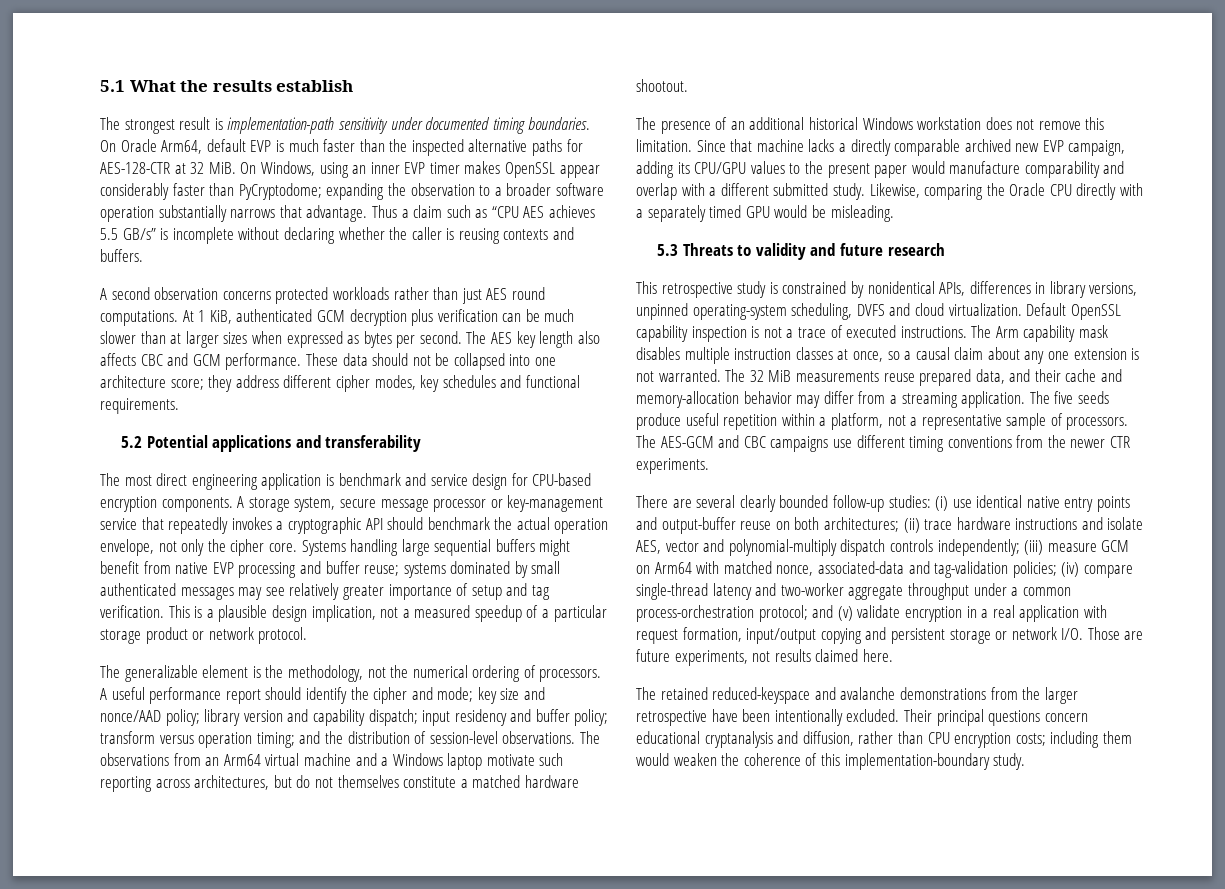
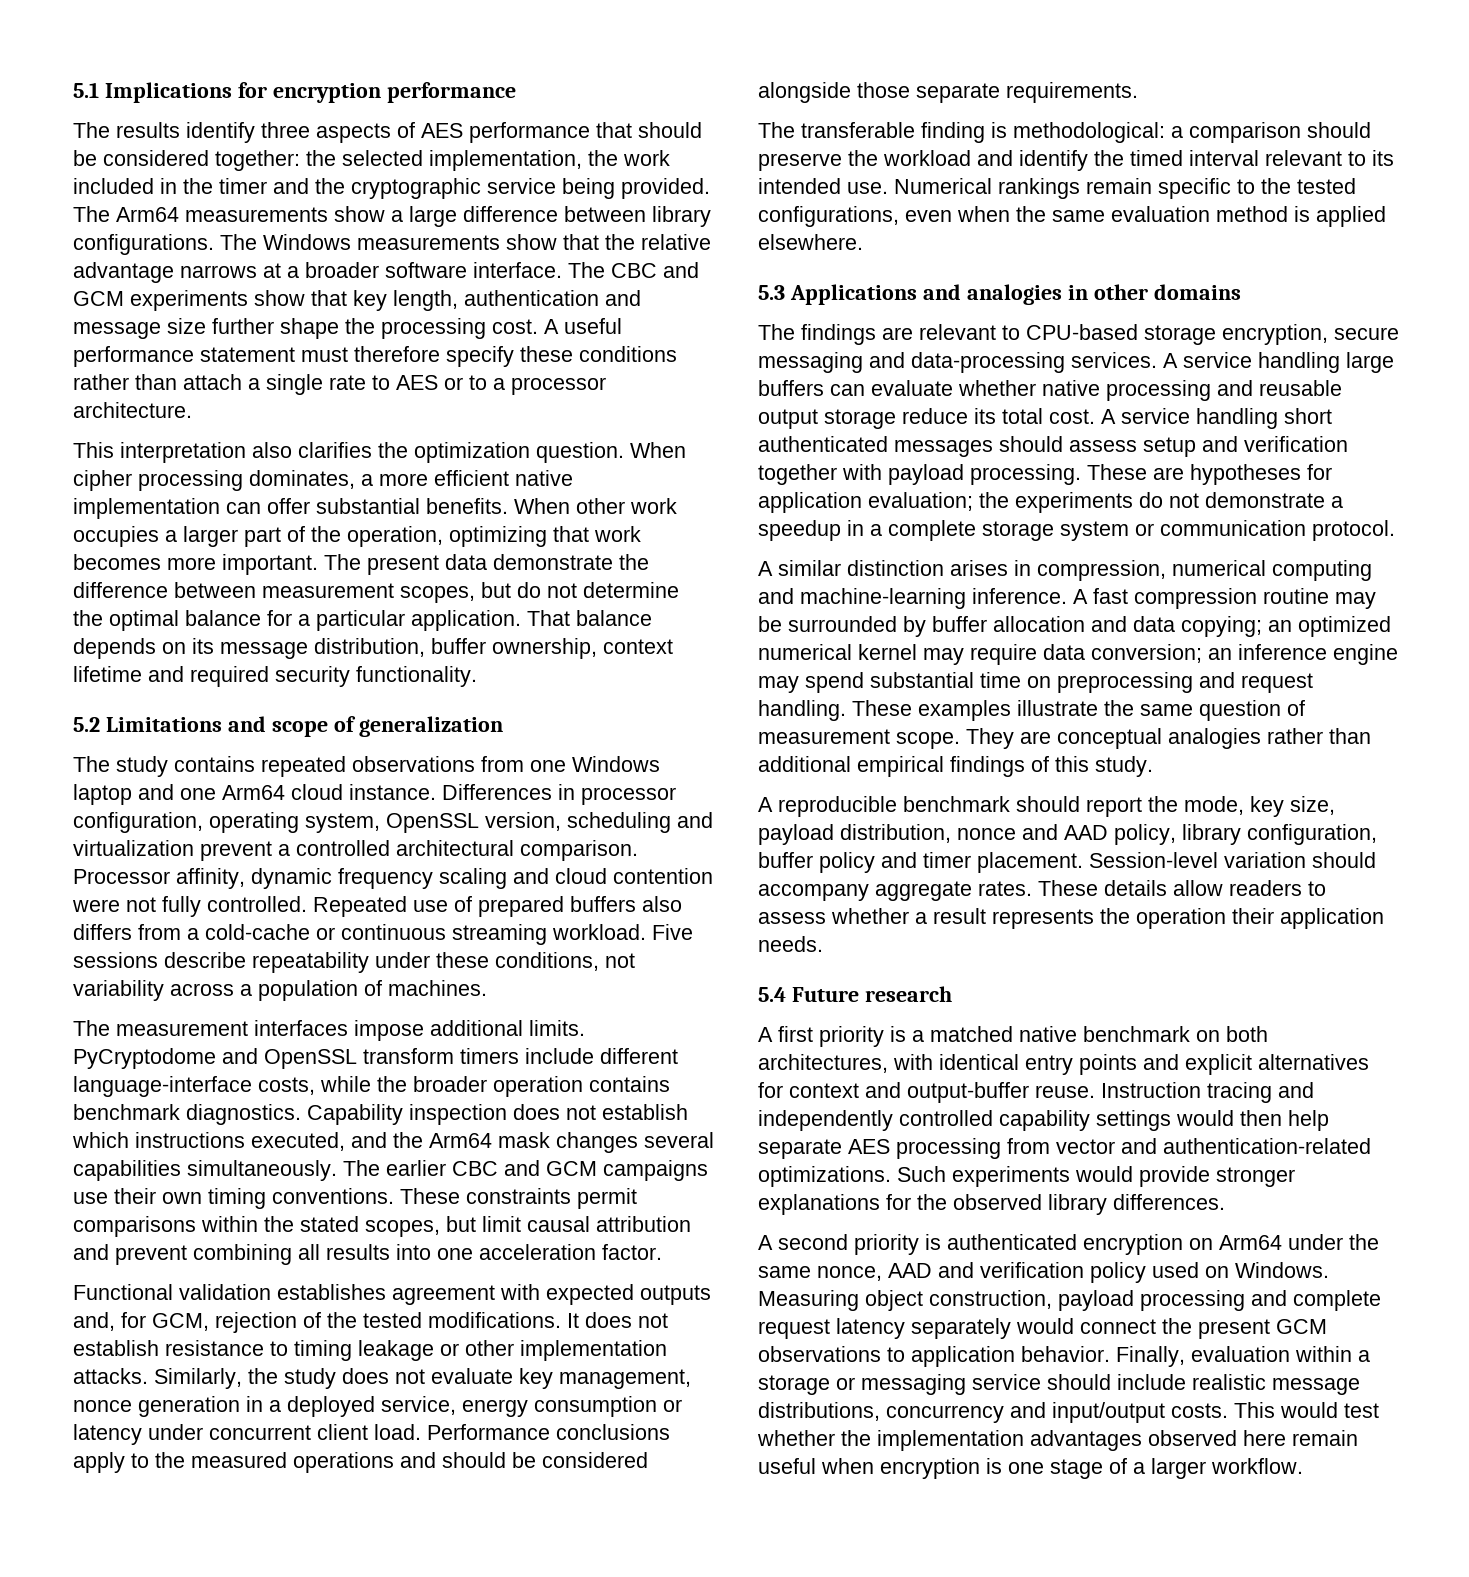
[129,80,354,92] [100,117,591,134] [100,139,583,156] [100,161,600,178] [100,183,604,200] [100,205,596,222] [100,227,575,244] [100,249,143,262] [100,287,545,304] [100,309,575,326] [100,331,600,348] [100,353,557,370] [100,375,580,392] [100,398,179,414] [121,435,422,452] [100,473,592,490] [100,495,604,512] [100,517,609,534] [100,539,571,556] [100,561,561,578] [100,583,550,600] [100,605,607,622] [100,627,308,644] [100,665,602,682] [100,687,546,704] [100,709,609,726] [100,731,600,748] [100,753,564,770] [100,775,579,792] [636,79,688,92] [636,117,1105,134] [636,139,1126,156] [636,161,1125,178] [636,183,1144,200] [636,205,894,222] [657,243,945,260] [636,281,1138,298] [636,303,1121,320] [636,325,1109,342] [636,347,1140,364] [636,369,1123,386] [636,391,1109,408] [636,413,1129,430] [636,435,1131,452] [636,458,709,474] [636,495,1131,512] [636,517,1144,534] [636,539,1130,556] [636,561,1133,578] [636,583,1071,600] [636,605,1107,622] [636,627,1144,644] [636,649,893,666] [636,687,1078,704] [636,709,1088,726] [636,731,1132,748] [636,753,1026,770] What the results establish // The strongest result is implementation-path sensitivity under documented timing boundaries. On Oracle Arm64, default EVP is much faster than the inspected alternative paths for AES-128-CTR at 32 MiB. On Windows, using an inner EVP timer makes OpenSSL appear considerably faster than PyCryptodome; expanding the observation to a broader software operation substantially narrows that advantage. Thus a claim such as “CPU AES achieves 5.5 GB/s” is incomplete without declaring whether the caller is reusing contexts and buffers. // A second observation concerns protected workloads rather than just AES round computations. At 1 KiB, authenticated GCM decryption plus verification can be much slower than at larger sizes when expressed as bytes per second. The AES key length also affects CBC and GCM performance. These data should not be collapsed into one architecture score; they address different cipher modes, key schedules and functional requirements. // 5.2 Potential applications and transferability // The most direct engineering application is benchmark and service design for CPU-based encryption components. A storage system, secure message processor or key-management service that repeatedly invokes a cryptographic API should benchmark the actual operation envelope, not only the cipher core. Systems handling large sequential buffers might benefit from native EVP processing and buffer reuse; systems dominated by small authenticated messages may see relatively greater importance of setup and tag verification. This is a plausible design implication, not a measured speedup of a particular storage product or network protocol. // The generalizable element is the methodology, not the numerical ordering of processors. A useful performance report should identify the cipher and mode; key size and nonce/AAD policy; library version and capability dispatch; input residency and buffer policy; transform versus operation timing; and the distribution of session-level observations. The observations from an Arm64 virtual machine and a Windows laptop motivate such reporting across architectures, but do not themselves constitute a matched hardware shootout. // The presence of an additional historical Windows workstation does not remove this limitation. Since that machine lacks a directly comparable archived new EVP campaign, adding its CPU/GPU values to the present paper would manufacture comparability and overlap with a different submitted study. Likewise, comparing the Oracle CPU directly with a separately timed GPU would be misleading. // 5.3 Threats to validity and future research // This retrospective study is constrained by nonidentical APIs, differences in library versions, unpinned operating-system scheduling, DVFS and cloud virtualization. Default OpenSSL capability inspection is not a trace of executed instructions. The Arm capability mask disables multiple instruction classes at once, so a causal claim about any one extension is not warranted. The 32 MiB measurements reuse prepared data, and their cache and memory-allocation behavior may differ from a streaming application. The five seeds produce useful repetition within a platform, not a representative sample of processors. The AES-GCM and CBC campaigns use different timing conventions from the newer CTR experiments. // There are several clearly bounded follow-up studies: (i) use identical native entry points and output-buffer reuse on both architectures; (ii) trace hardware instructions and isolate AES, vector and polynomial-multiply dispatch controls independently; (iii) measure GCM on Arm64 with matched nonce, associated-data and tag-validation policies; (iv) compare single-thread latency and two-worker aggregate throughput under a common process-orchestration protocol; and (v) validate encryption in a real application with request formation, input/output copying and persistent storage or network I/O. Those are future experiments, not results claimed here. // The retained reduced-keyspace and avalanche demonstrations from the larger retrospective have been intentionally excluded. Their principal questions concern educational cryptanalysis and diffusion, rather than CPU encryption costs; including them would weaken the coherence of this implementation-boundary study. -> [104,82,516,103] [73,122,702,143] [73,150,670,171] [73,178,710,199] [73,206,711,227] [73,234,711,255] [73,262,699,283] [73,290,641,311] [73,318,622,339] [73,346,677,367] [73,374,606,395] [73,402,192,418] [73,442,686,463] [73,470,573,491] [73,498,677,519] [73,526,641,547] [73,554,649,575] [73,582,679,603] [73,610,652,631] [73,638,673,659] [73,666,477,687] [73,716,503,737] [73,756,660,777] [73,784,676,805] [73,812,713,833] [73,840,638,861] [73,868,713,889] [72,896,682,917] [73,924,693,945] [73,952,635,973] [73,980,487,1001] [73,1020,585,1041] [73,1048,678,1069] [73,1076,670,1097] [73,1104,688,1125] [72,1132,714,1153] [73,1160,708,1181] [73,1188,637,1209] [73,1216,691,1237] [73,1244,662,1265] [73,1284,711,1305] [73,1312,668,1333] [73,1340,667,1361] [73,1368,691,1389] [73,1396,682,1417] [73,1424,670,1445] [73,1452,648,1473] [758,82,1138,103] [758,122,1371,143] [758,150,1394,171] [758,178,1356,199] [758,206,1386,227] [758,234,863,250] [758,284,1241,305] [758,324,1399,345] [758,352,1394,373] [758,380,1342,401] [758,408,1332,429] [758,436,1348,457] [758,464,1332,485] [758,492,1343,513] [758,520,1395,541] [758,560,1372,581] [758,588,1376,609] [758,616,1391,637] [758,644,1398,665] [758,672,1313,693] [758,700,1305,721] [758,728,1371,749] [758,756,1153,777] [758,796,1335,817] [758,824,1377,845] [758,852,1376,873] [758,880,1326,901] [758,908,1384,929] [758,936,823,952] [758,986,952,1002] [758,1026,1268,1047] [758,1054,1369,1075] [758,1082,1314,1103] [758,1110,1329,1131] [758,1138,1371,1159] [758,1166,1295,1187] [758,1194,1225,1215] [758,1234,1379,1255] [758,1262,1329,1283] [758,1290,1381,1311] [758,1318,1327,1339] [758,1346,1370,1367] [758,1374,1360,1395] [758,1402,1379,1423] [757,1430,1358,1451] [758,1458,1303,1479] Implications for encryption performance // The results identify three aspects of AES performance that should be considered together: the selected implementation, the work included in the timer and the cryptographic service being provided. The Arm64 measurements show a large difference between library configurations. The Windows measurements show that the relative advantage narrows at a broader software interface. The CBC and GCM experiments show that key length, authentication and message size further shape the processing cost. A useful performance statement must therefore specify these conditions rather than attach a single rate to AES or to a processor architecture. // This interpretation also clarifies the optimization question. When cipher processing dominates, a more efficient native implementation can offer substantial benefits. When other work occupies a larger part of the operation, optimizing that work becomes more important. The present data demonstrate the difference between measurement scopes, but do not determine the optimal balance for a particular application. That balance depends on its message distribution, buffer ownership, context lifetime and required security functionality. // 5.2 Limitations and scope of generalization // The study contains repeated observations from one Windows laptop and one Arm64 cloud instance. Differences in processor configuration, operating system, OpenSSL version, scheduling and virtualization prevent a controlled architectural comparison. Processor affinity, dynamic frequency scaling and cloud contention were not fully controlled. Repeated use of prepared buffers also differs from a cold-cache or continuous streaming workload. Five sessions describe repeatability under these conditions, not variability across a population of machines. // The measurement interfaces impose additional limits. PyCryptodome and OpenSSL transform timers include different language-interface costs, while the broader operation contains benchmark diagnostics. Capability inspection does not establish which instructions executed, and the Arm64 mask changes several capabilities simultaneously. The earlier CBC and GCM campaigns use their own timing conventions. These constraints permit comparisons within the stated scopes, but limit causal attribution and prevent combining all results into one acceleration factor. // Functional validation establishes agreement with expected outputs and, for GCM, rejection of the tested modifications. It does not establish resistance to timing leakage or other implementation attacks. Similarly, the study does not evaluate key management, nonce generation in a deployed service, energy consumption or latency under concurrent client load. Performance conclusions apply to the measured operations and should be considered alongside those separate requirements. // The transferable finding is methodological: a comparison should preserve the workload and identify the timed interval relevant to its intended use. Numerical rankings remain specific to the tested configurations, even when the same evaluation method is applied elsewhere. // 5.3 Applications and analogies in other domains // The findings are relevant to CPU-based storage encryption, secure messaging and data-processing services. A service handling large buffers can evaluate whether native processing and reusable output storage reduce its total cost. A service handling short authenticated messages should assess setup and verification together with payload processing. These are hypotheses for application evaluation; the experiments do not demonstrate a speedup in a complete storage system or communication protocol. // A similar distinction arises in compression, numerical computing and machine-learning inference. A fast compression routine may be surrounded by buffer allocation and data copying; an optimized numerical kernel may require data conversion; an inference engine may spend substantial time on preprocessing and request handling. These examples illustrate the same question of measurement scope. They are conceptual analogies rather than additional empirical findings of this study. // A reproducible benchmark should report the mode, key size, payload distribution, nonce and AAD policy, library configuration, buffer policy and timer placement. Session-level variation should accompany aggregate rates. These details allow readers to assess whether a result represents the operation their application needs. // 5.4 Future research // A first priority is a matched native benchmark on both architectures, with identical entry points and explicit alternatives for context and output-buffer reuse. Instruction tracing and independently controlled capability settings would then help separate AES processing from vector and authentication-related optimizations. Such experiments would provide stronger explanations for the observed library differences. // A second priority is authenticated encryption on Arm64 under the same nonce, AAD and verification policy used on Windows. Measuring object construction, payload processing and complete request latency separately would connect the present GCM observations to application behavior. Finally, evaluation within a storage or messaging service should include realistic message distributions, concurrency and input/output costs. This would test whether the implementation advantages observed here remain useful when encryption is one stage of a larger workflow.

